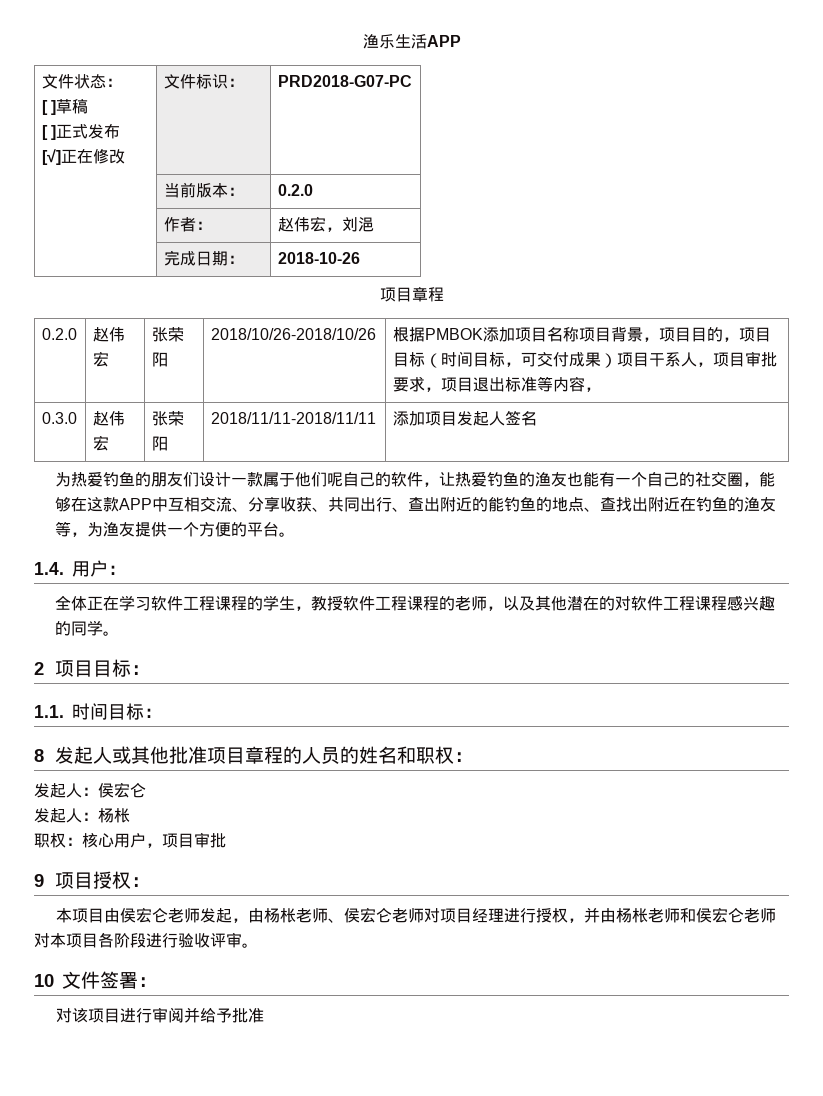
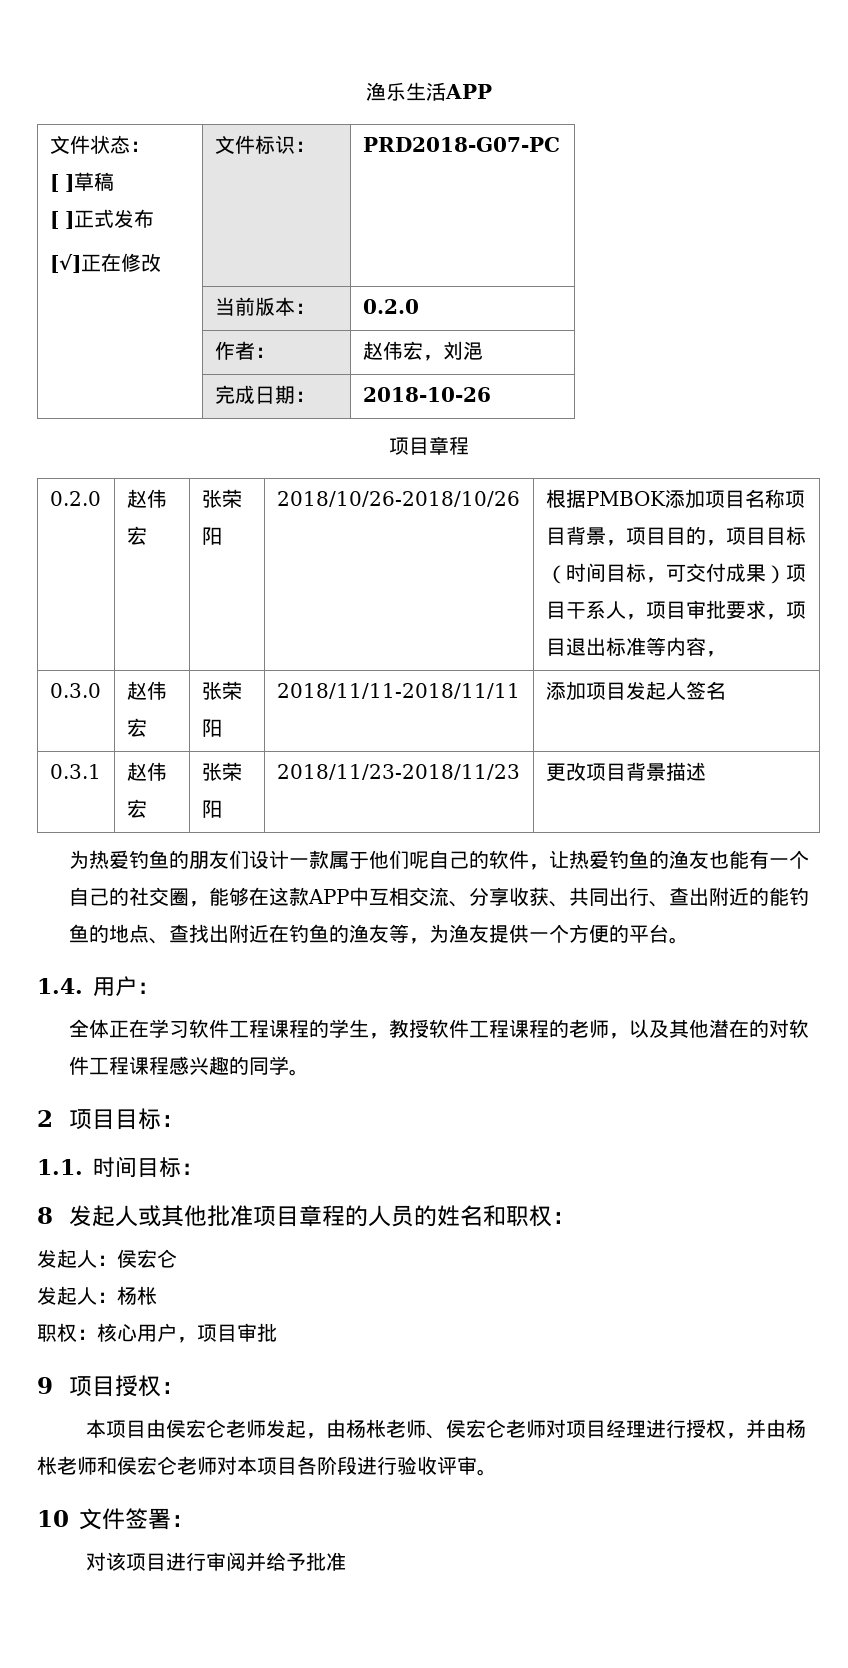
(537, 418) none -> [49,764,101,779] [126,762,167,781] [126,799,147,818] [201,762,242,781] [201,800,222,818] [276,764,520,780] [545,762,706,781] // 0.3.1 | 赵伟宏 | 张荣阳 | 2018/11/23-2018/11/23 | 更改项目背景描述

